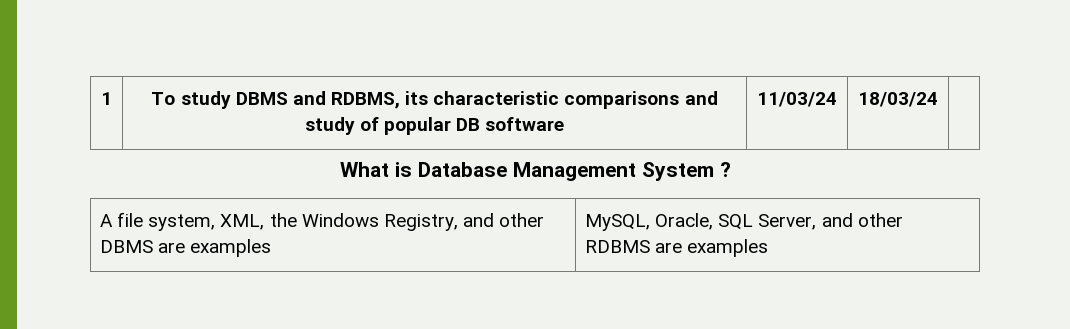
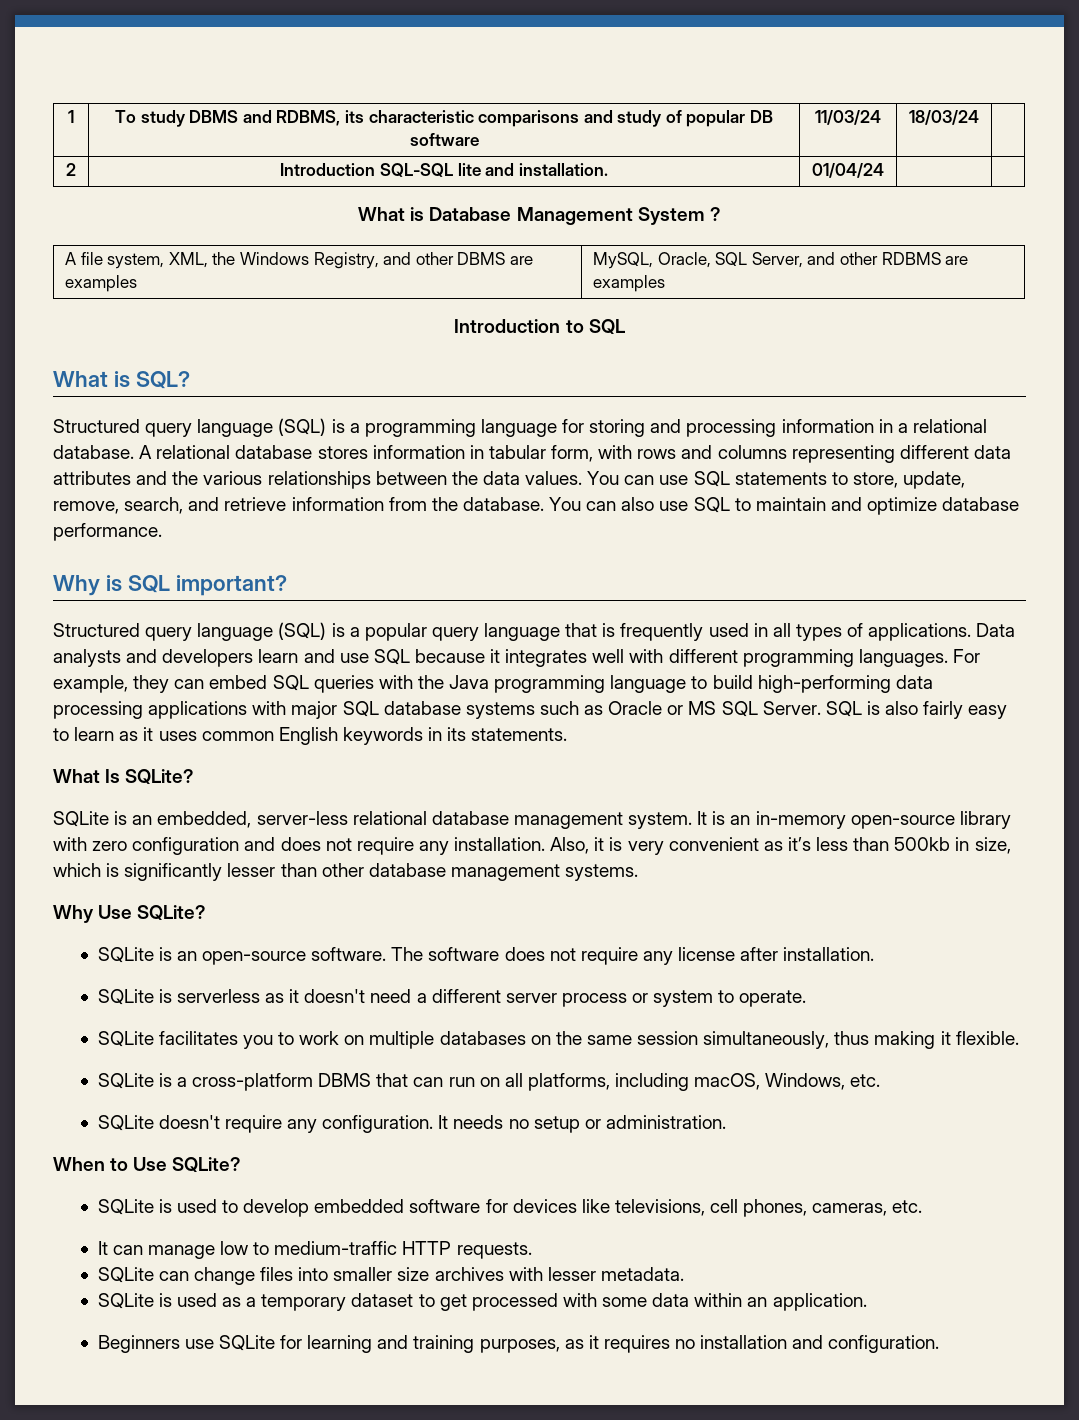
(938, 99) none -> [66,163,76,176] [280,163,608,177] [812,163,884,178] // 2 | Introduction SQL-SQL lite and installation. | 01/04/24 | |
(769, 248) none -> [454,319,625,334] [53,371,190,389] [53,418,987,437] [53,445,1011,463] [53,471,966,489] [53,497,1020,515] [53,523,162,541] [53,575,287,596] [53,622,1016,641] [53,649,980,667] [53,675,933,693] [53,701,1008,719] [53,727,568,745] [53,769,195,784] [53,811,1011,829] [53,837,1011,855] [53,863,639,881] [53,905,207,923] [97,947,875,965] [97,989,807,1007] [97,1031,1019,1049] [97,1073,881,1091] [97,1115,726,1133] [53,1157,242,1172] [97,1199,923,1217] [97,1241,532,1259] [97,1267,684,1285] [97,1293,867,1311] [97,1335,940,1353] // Introduction to SQL // What is SQL? // Structured query language (SQL) is a programming language for storing and processing information in a relational database. A relational database stores information in tabular form, with rows and columns representing different data attributes and the various relationships between the data values. You can use SQL statements to store, update, remove, search, and retrieve information from the database. You can also use SQL to maintain and optimize database performance. // Why is SQL important? // Structured query language (SQL) is a popular query language that is frequently used in all types of applications. Data analysts and developers learn and use SQL because it integrates well with different programming languages. For example, they can embed SQL queries with the Java programming language to build high-performing data processing applications with major SQL database systems such as Oracle or MS SQL Server. SQL is also fairly easy to learn as it uses common English keywords in its statements. // What Is SQLite? // SQLite is an embedded, server-less relational database management system. It is an in-memory open-source library with zero configuration and does not require any installation. Also, it is very convenient as it’s less than 500kb in size, which is significantly lesser than other database management systems. // Why Use SQLite? // SQLite is an open-source software. The software does not require any license after installation. // SQLite is serverless as it doesn't need a different server process or system to operate. // SQLite facilitates you to work on multiple databases on the same session simultaneously, thus making it flexible. // SQLite is a cross-platform DBMS that can run on all platforms, including macOS, Windows, etc. // SQLite doesn't require any configuration. It needs no setup or administration. // When to Use SQLite? // SQLite is used to develop embedded software for devices like televisions, cell phones, cameras, etc. // It can manage low to medium-traffic HTTP requests. // SQLite can change files into smaller size archives with lesser metadata. // SQLite is used as a temporary dataset to get processed with some data within an application. // Beginners use SQLite for learning and training purposes, as it requires no installation and configuration.

